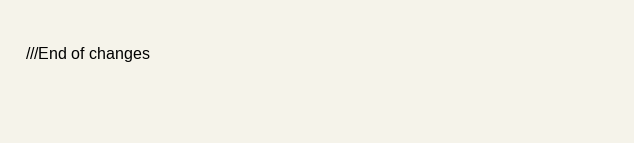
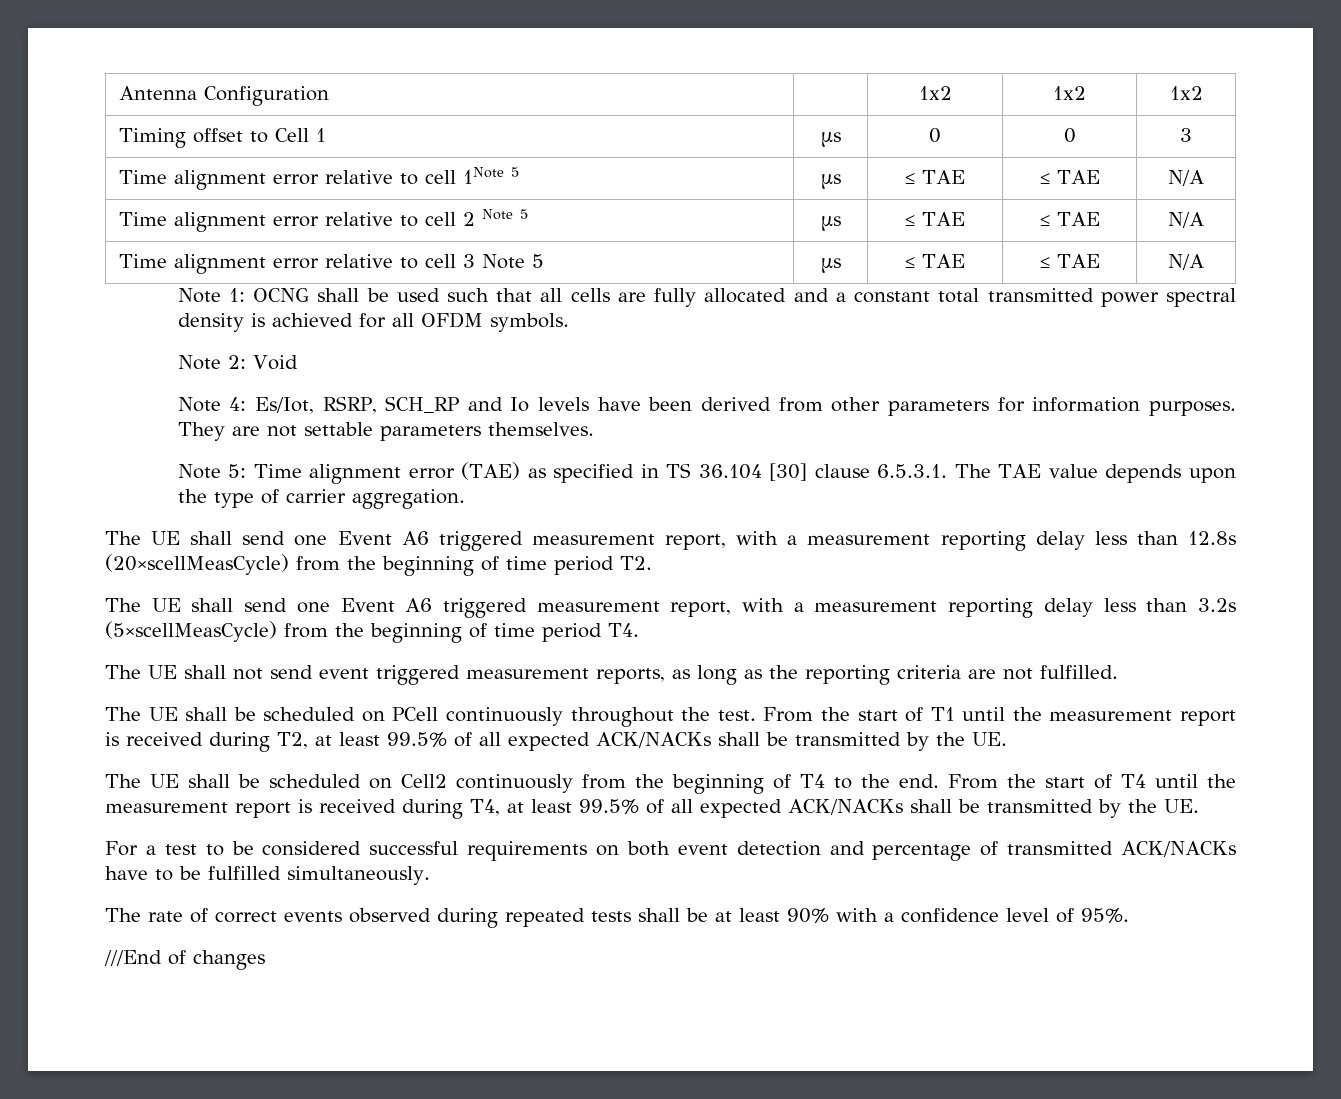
(26, 53) none -> [118,86,329,106] [918,86,952,100] [1053,86,1086,100] [1169,86,1203,100] [118,128,326,148] [820,132,841,147] [929,128,941,143] [1063,128,1076,143] [1180,128,1192,142] [118,167,519,190] [820,174,841,189] [905,170,966,184] [1039,170,1100,184] [1168,170,1204,186] [118,209,528,232] [820,216,841,231] [905,212,966,226] [1039,212,1100,226] [1168,212,1204,228] [118,254,544,274] [820,258,841,273] [905,254,966,268] [1039,254,1100,268] [1168,254,1204,270] [177,288,1236,307] [177,312,569,332] [177,355,298,370] [177,396,1236,416] [177,422,594,441] [177,462,1237,484] [177,489,465,509] [105,531,1236,551] [105,554,652,576] [105,598,1237,618] [105,621,639,643] [105,665,1118,685] [105,707,1236,727] [105,732,1007,752] [105,774,1236,794] [105,799,1199,819] [105,841,1236,861] [105,866,430,885] [105,908,1129,928] Antenna Configuration | | 1x2 | 1x2 | 1x2 // Timing offset to Cell 1 | μs | 0 | 0 | 3 // Time alignment error relative to cell 1Note 5 | μs | ≤ TAE | ≤ TAE | N/A // Time alignment error relative to cell 2 Note 5 | μs | ≤ TAE | ≤ TAE | N/A // Time alignment error relative to cell 3 Note 5 | μs | ≤ TAE | ≤ TAE | N/A // Note 1: OCNG shall be used such that all cells are fully allocated and a constant total transmitted power spectral density is achieved for all OFDM symbols. // Note 2: Void // Note 4: Es/Iot, RSRP, SCH_RP and Io levels have been derived from other parameters for information purposes. They are not settable parameters themselves. // Note 5: Time alignment error (TAE) as specified in TS 36.104 [30] clause 6.5.3.1. The TAE value depends upon the type of carrier aggregation. // The UE shall send one Event A6 triggered measurement report, with a measurement reporting delay less than 12.8s (20×scellMeasCycle) from the beginning of time period T2. // The UE shall send one Event A6 triggered measurement report, with a measurement reporting delay less than 3.2s (5×scellMeasCycle) from the beginning of time period T4. // The UE shall not send event triggered measurement reports, as long as the reporting criteria are not fulfilled. // The UE shall be scheduled on PCell continuously throughout the test. From the start of T1 until the measurement report is received during T2, at least 99.5% of all expected ACK/NACKs shall be transmitted by the UE. // The UE shall be scheduled on Cell2 continuously from the beginning of T4 to the end. From the start of T4 until the measurement report is received during T4, at least 99.5% of all expected ACK/NACKs shall be transmitted by the UE. // For a test to be considered successful requirements on both event detection and percentage of transmitted ACK/NACKs have to be fulfilled simultaneously. // The rate of correct events observed during repeated tests shall be at least 90% with a confidence level of 95%. //

